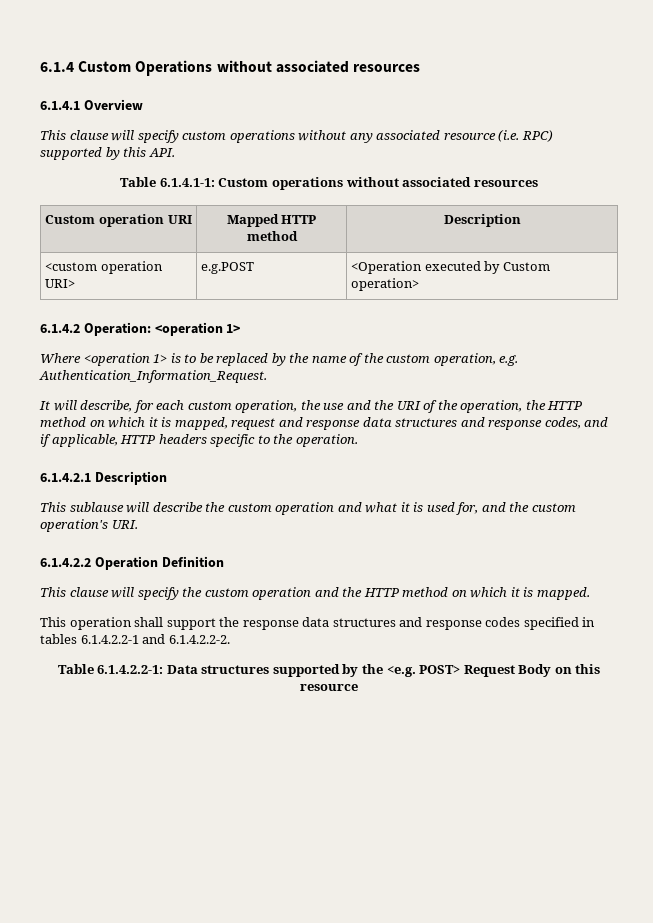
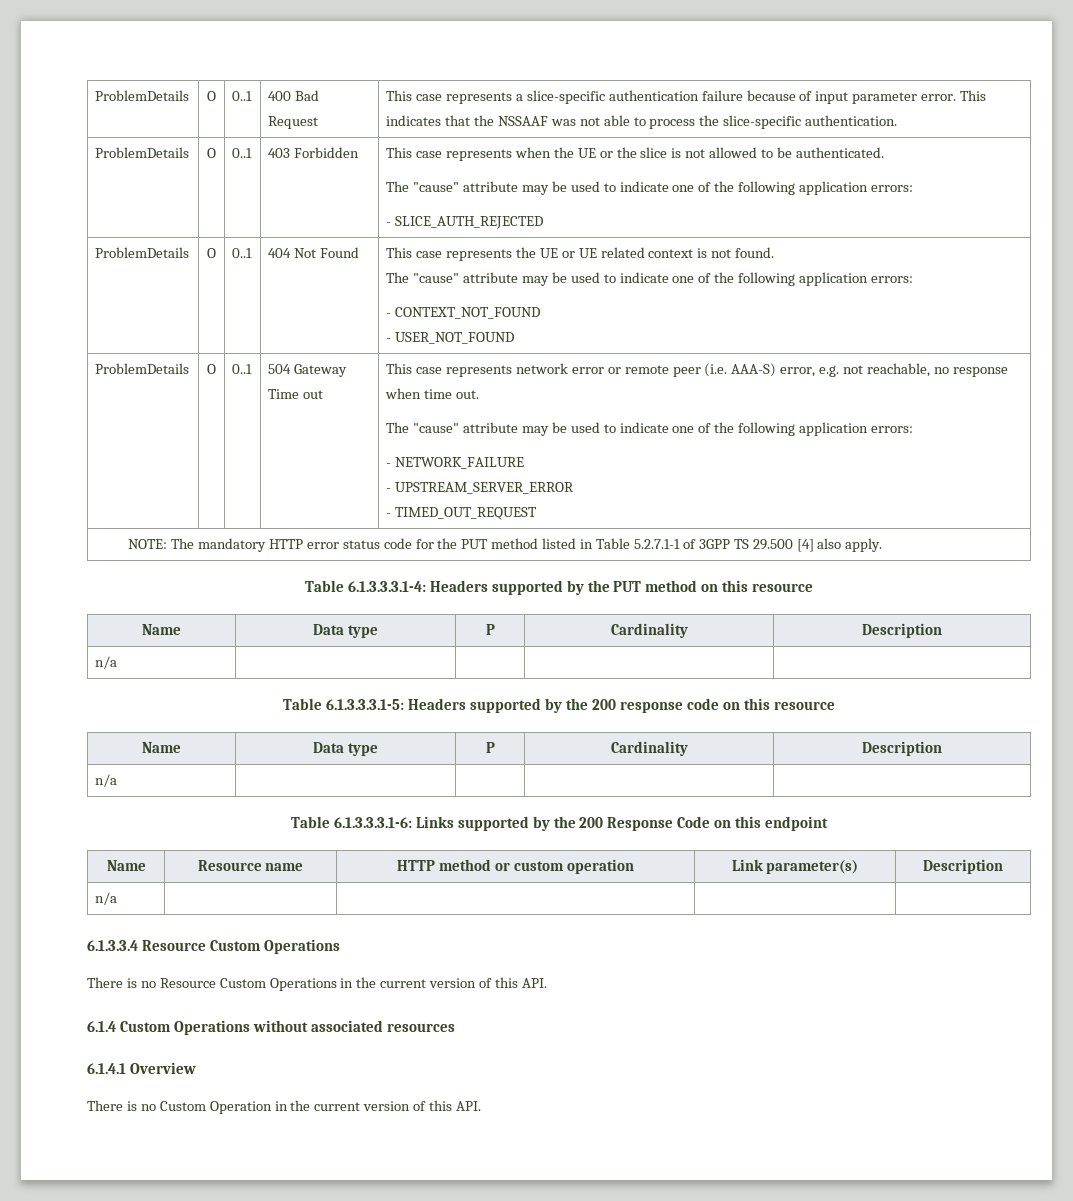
(40, 67) none -> [95,90,190,101] [207,91,216,101] [232,91,253,101] [268,90,320,101] [268,116,319,129] [386,90,987,104] [386,115,898,129] [95,147,190,158] [207,148,216,158] [232,148,253,158] [268,147,360,158] [386,147,884,161] [386,181,914,195] [386,216,544,229] [95,247,190,258] [207,248,216,258] [232,248,253,258] [268,247,359,258] [386,247,775,261] [386,272,914,286] [386,307,541,319] [386,332,515,344] [95,363,190,374] [207,364,216,374] [232,364,253,374] [268,364,348,377] [268,389,324,399] [386,363,1008,377] [385,388,479,399] [386,422,914,436] [386,457,525,469] [386,482,575,494] [386,507,538,520] [128,538,883,552] [304,580,814,595] [142,624,181,635] [313,624,378,638] [485,624,495,635] [610,623,688,638] [862,623,942,638] [95,656,118,669] [283,698,835,713] [142,742,181,753] [313,742,378,756] [485,742,495,753] [610,741,688,756] [862,741,942,756] [95,774,118,787] [290,816,829,831] [106,860,146,871] [197,860,304,871] [397,859,634,874] [731,859,859,874] [923,859,1003,874] [95,892,118,905] [87,939,340,954] [87,977,547,991] ProblemDetails | O | 0..1 | 400 Bad Request | This case represents a slice-specific authentication failure because of input parameter error. This indicates that the NSSAAF was not able to process the slice-specific authentication. // ProblemDetails | O | 0..1 | 403 Forbidden | This case represents when the UE or the slice is not allowed to be authenticated. // The "cause" attribute may be used to indicate one of the following application errors: // - SLICE_AUTH_REJECTED // ProblemDetails | O | 0..1 | 404 Not Found | This case represents the UE or UE related context is not found. // The "cause" attribute may be used to indicate one of the following application errors: // - CONTEXT_NOT_FOUND // - USER_NOT_FOUND // ProblemDetails | O | 0..1 | 504 Gateway Time out | This case represents network error or remote peer (i.e. AAA-S) error, e.g. not reachable, no response when time out. // The "cause" attribute may be used to indicate one of the following application errors: // - NETWORK_FAILURE // - UPSTREAM_SERVER_ERROR // - TIMED_OUT_REQUEST // NOTE: The mandatory HTTP error status code for the PUT method listed in Table 5.2.7.1-1 of 3GPP TS 29.500 [4] also apply. // Table 6.1.3.3.3.1-4: Headers supported by the PUT method on this resource // Name | Data type | P | Cardinality | Description // n/a | | | | // Table 6.1.3.3.3.1-5: Headers supported by the 200 response code on this resource // Name | Data type | P | Cardinality | Description // n/a | | | | // Table 6.1.3.3.3.1-6: Links supported by the 200 Response Code on this endpoint // Name | Resource name | HTTP method or custom operation | Link parameter(s) | Description // n/a | | | | // 6.1.3.3.4 Resource Custom Operations // There is no Resource Custom Operations in the current version of this API. //
[40,130,553,143] [40,147,175,160] [120,177,538,190] [45,214,192,227] [226,214,317,227] [246,231,298,241] [443,214,521,227] [45,261,163,274] [45,279,76,288] [201,262,255,274] [351,261,550,274] [351,278,420,291] [40,322,241,336] [40,353,519,366] [39,370,267,383] [39,400,583,413] [40,417,609,430] [40,434,358,447] [40,471,167,485] [40,502,576,515] [40,519,138,532] [40,556,224,570] [40,587,590,600] [40,617,596,630] [40,634,230,644] [57,664,601,677] [300,684,358,691] This clause will specify custom operations without any associated resource (i.e. RPC) supported by this API. // Table 6.1.4.1-1: Custom operations without associated resources // Custom operation URI | Mapped HTTP method | Description // <custom operation URI> | e.g.POST | <Operation executed by Custom operation> // 6.1.4.2 Operation: <operation 1> // Where <operation 1> is to be replaced by the name of the custom operation, e.g. Authentication_Information_Request. // It will describe, for each custom operation, the use and the URI of the operation, the HTTP method on which it is mapped, request and response data structures and response codes, and if applicable, HTTP headers specific to the operation. // 6.1.4.2.1 Description // This sublause will describe the custom operation and what it is used for, and the custom operation's URI. // 6.1.4.2.2 Operation Definition // This clause will specify the custom operation and the HTTP method on which it is mapped. // This operation shall support the response data structures and response codes specified in tables 6.1.4.2.2-1 and 6.1.4.2.2-2. // Table 6.1.4.2.2-1: Data structures supported by the <e.g. POST> Request Body on this resource -> [87,1100,482,1114] There is no Custom Operation in the current version of this API.

